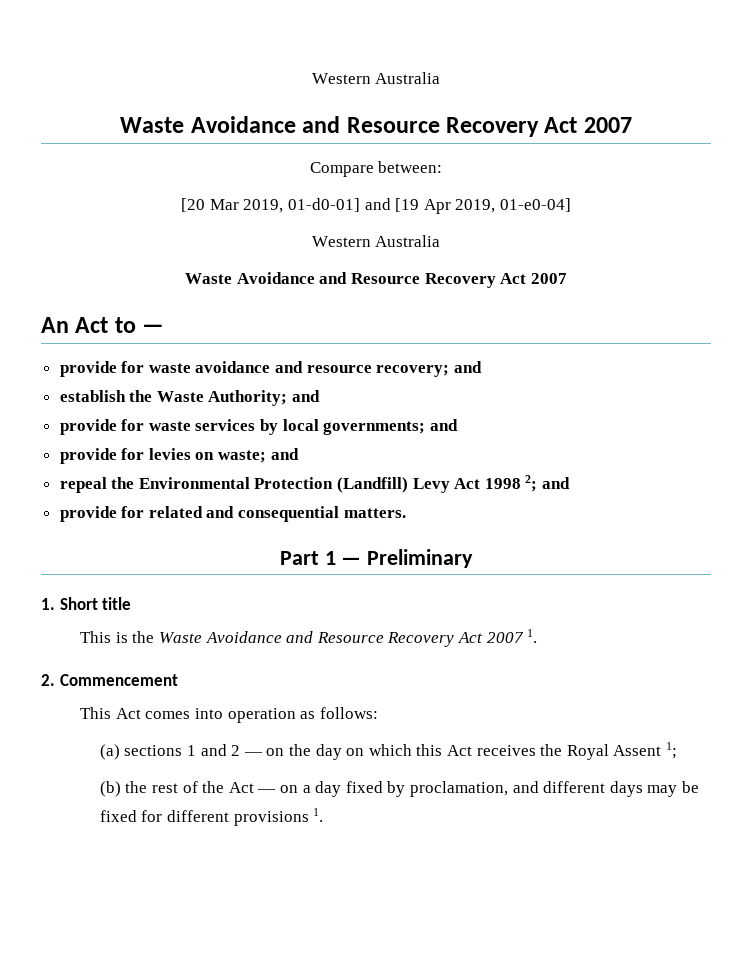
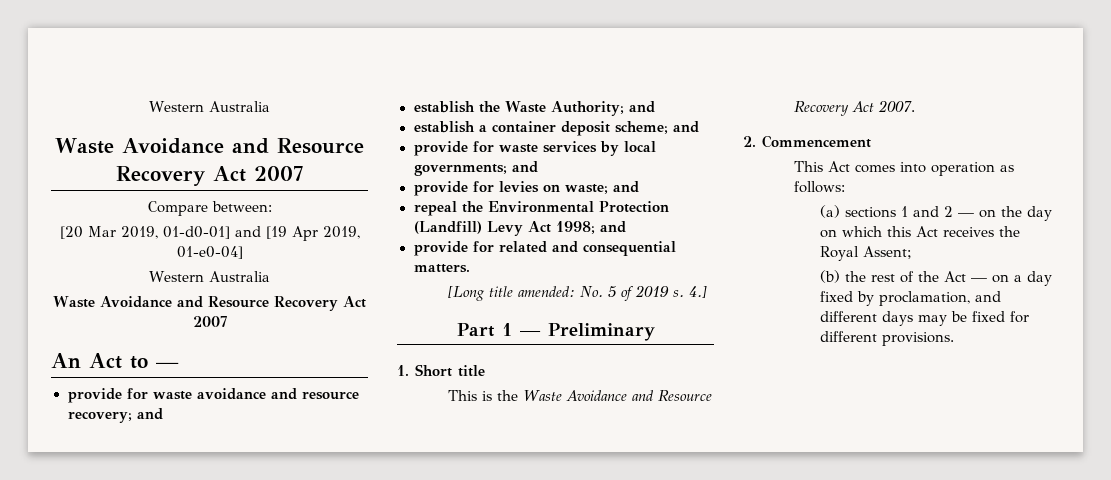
(321, 396) none -> [413,121,699,136] // establish a container deposit scheme; and
[484,475,538,492] 1998 2; -> [555,221,595,234] 1998;
(406, 513) none -> [448,285,708,301] // [Long title amended: No. 5 of 2019 s. 4.]
[486,629,538,643] 2007 1. -> [878,100,916,112] 2007.
[613,742,677,759] Assent 1; -> [862,246,912,259] Assent;
[233,808,324,826] provisions 1. -> [881,332,954,346] provisions.

